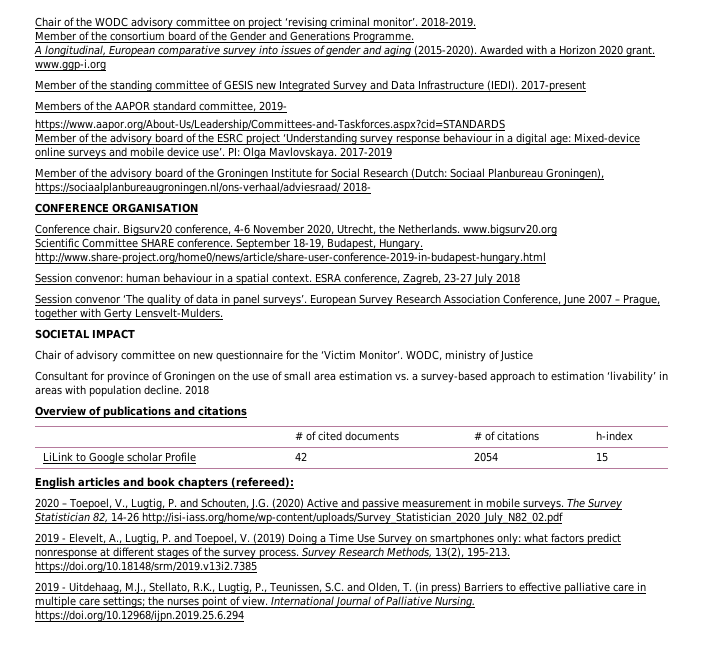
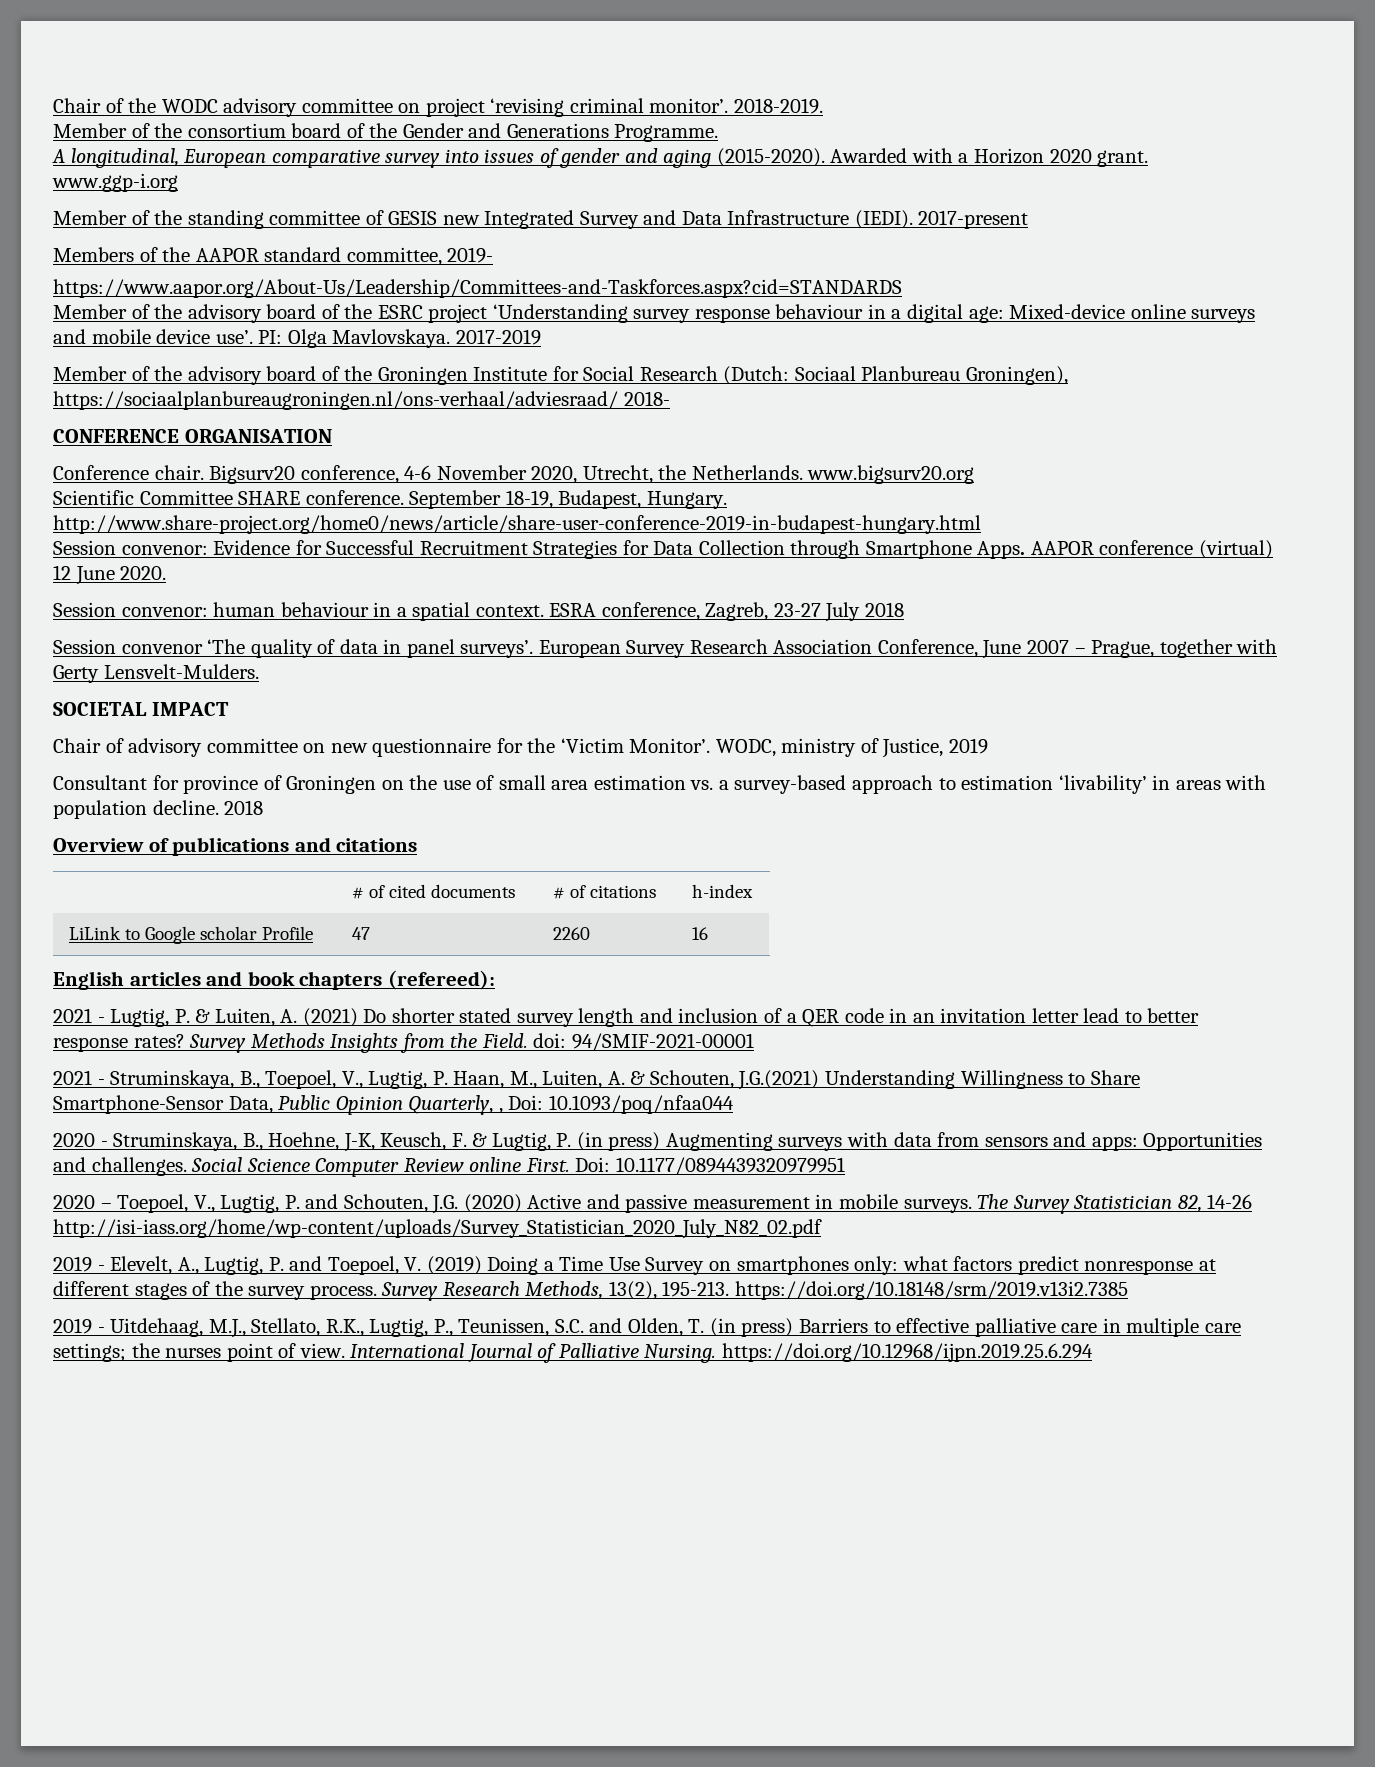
(546, 258) none -> [53,540,1274,559] [53,565,167,585] // Session convenor: Evidence for Successful Recruitment Strategies for Data Collection through Smartphone Apps. AAPOR conference (virtual) 12 June 2020.
[500,350,533,362] Justice -> [882,738,989,758] Justice, 2019
[295,452,308,461] [474,452,499,462] [596,452,609,462] 42 | 2054 | 15 -> [352,927,371,940] [553,927,591,940] [692,927,709,940] 47 | 2260 | 16
(294, 482) none -> [53,1008,1200,1027] [53,1033,754,1053] [53,1070,1140,1090] [53,1095,734,1115] [53,1132,1263,1152] [53,1157,845,1177] // 2021 - Lugtig, P. & Luiten, A. (2021) Do shorter stated survey length and inclusion of a QER code in an invitation letter lead to better response rates? Survey Methods Insights from the Field. doi: 94/SMIF-2021-00001 // 2021 - Struminskaya, B., Toepoel, V., Lugtig, P. Haan, M., Luiten, A. & Schouten, J.G.(2021) Understanding Willingness to Share Smartphone-Sensor Data, Public Opinion Quarterly, , Doi: 10.1093/poq/nfaa044 // 2020 - Struminskaya, B., Hoehne, J-K, Keusch, F. & Lugtig, P. (in press) Augmenting surveys with data from sensors and apps: Opportunities and challenges. Social Science Computer Review online First. Doi: 10.1177/0894439320979951

